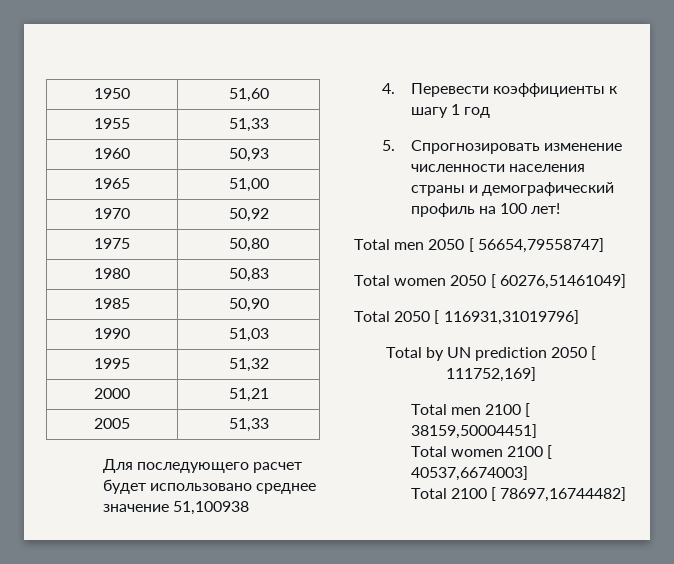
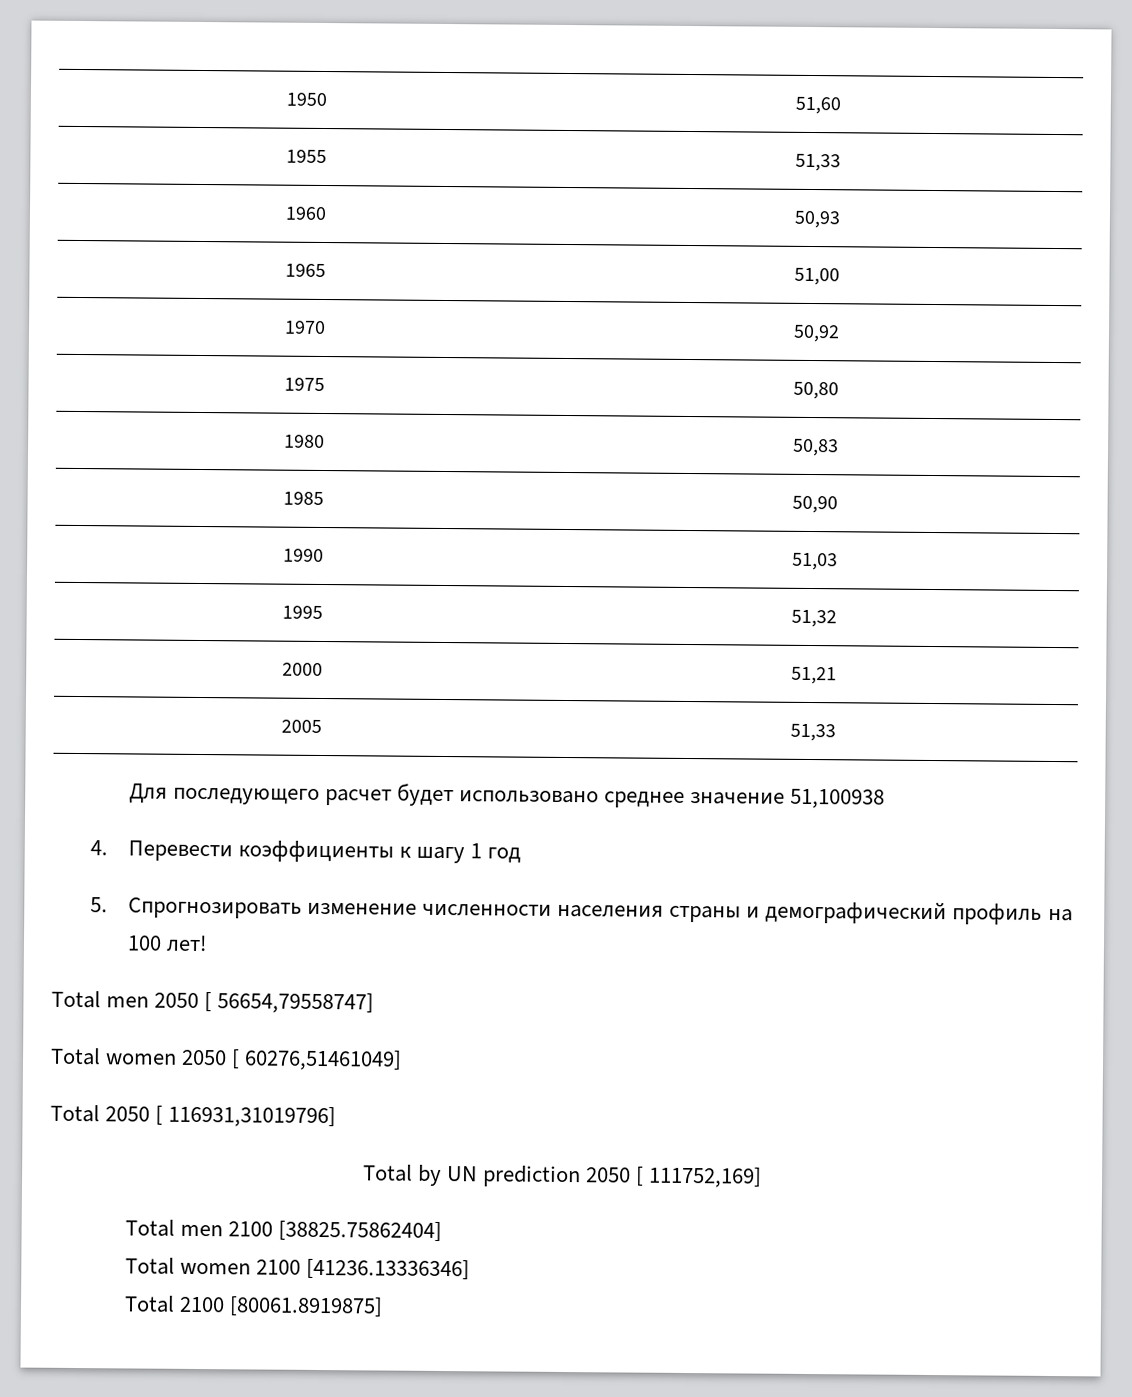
[525,403,531,417] [410,424,537,439] [ 38159,50004451] -> [278,1220,443,1243] [38825.75862404]
[547,445,553,459] [410,466,528,481] [ 40537,6674003] -> [306,1258,471,1281] [41236.13336346]
[491,487,627,502] [ 78697,16744482] -> [229,1296,384,1318] [80061.8919875]

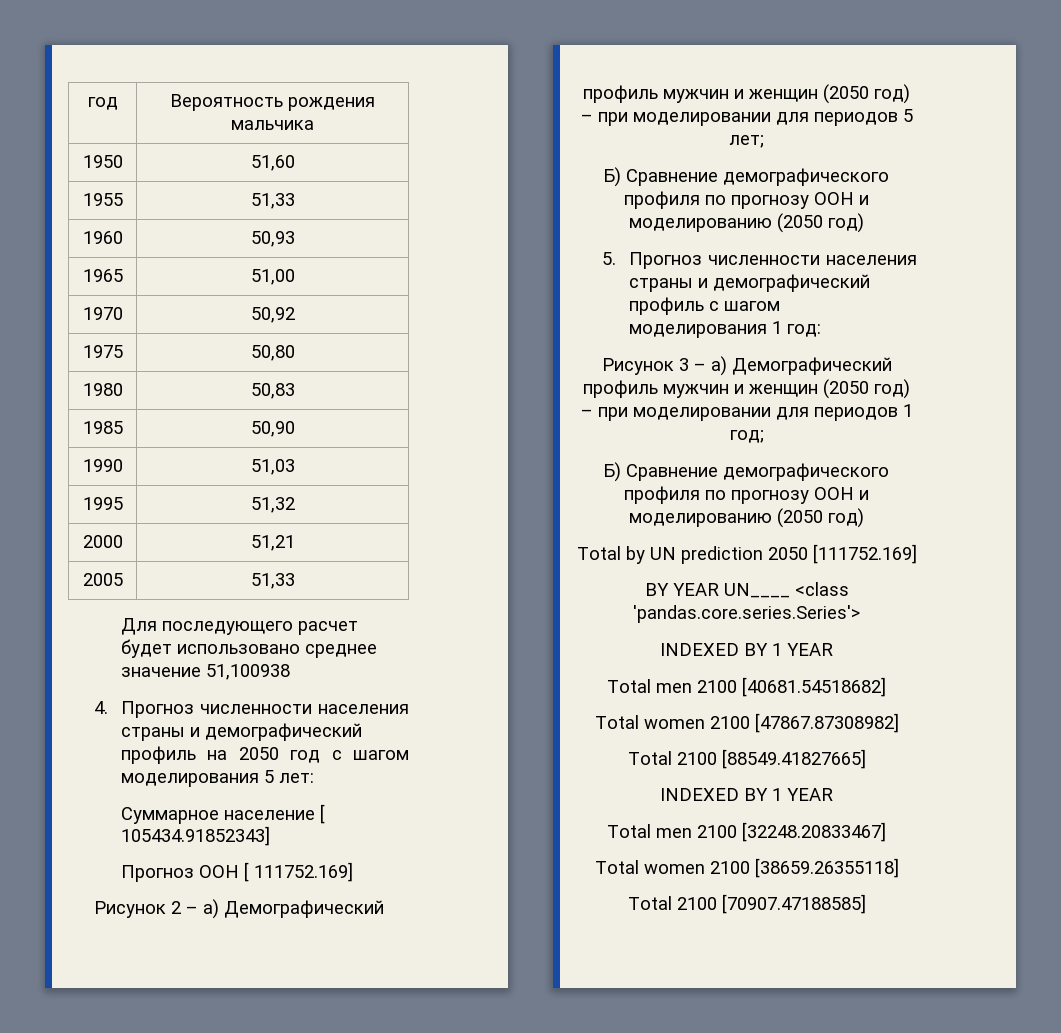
(285, 99) none -> [87,97,118,110] [170,94,375,111] [231,120,314,130] год | Вероятность рождения мальчика //
[127,840,522,864] [89,897,417,919] Перевести коэффициенты к шагу 1 год // 5. Спрогнозировать изменение -> [120,701,194,718] Прогноз
[126,934,208,953] [51,990,375,1014] [50,1047,403,1071] [50,1104,337,1128] 100 лет! // Total men 2050 [ 56654,79558747] // Total women 2050 [ 60276,51461049] // Total 2050 [ 116931,31019796] -> [238,747,409,763] [120,770,314,787] [120,804,325,824] [120,826,270,846] [120,862,353,882] [93,899,384,919] [583,84,910,104] [580,109,913,126] [729,135,764,148] [604,167,889,187] [624,191,869,209] [629,213,864,233] [602,252,917,269] [628,274,870,292] [628,297,780,315] [628,321,821,338] [601,356,892,376] [583,379,910,399] [580,404,913,421] [729,430,764,443] [604,462,889,482] [624,486,869,504] [629,508,864,528] 2050 год с шагом моделирования 5 лет: // Суммарное население [ 105434.91852343] // Прогноз ООН [ 111752.169] // Рисунок 2 – а) Демографический профиль мужчин и женщин (2050 год) – при моделировании для периодов 5 лет; // Б) Сравнение демографического профиля по прогнозу ООН и моделированию (2050 год) // 5. Прогноз численности населения страны и демографический профиль с шагом моделирования 1 год: // Рисунок 3 – а) Демографический профиль мужчин и женщин (2050 год) – при моделировании для периодов 1 год; // Б) Сравнение демографического профиля по прогнозу ООН и моделированию (2050 год)
[635,1166,763,1188] [124,1219,443,1243] [124,1257,471,1281] [123,1295,384,1318] [ 111752,169] // Total men 2100 [38825.75862404] // Total women 2100 [41236.13336346] // Total 2100 [80061.8919875] -> [812,544,917,564] [644,582,849,598] [633,605,860,623] [660,643,833,656] [607,677,886,697] [594,713,899,733] [627,749,866,769] [660,788,833,801] [607,822,886,842] [594,858,899,878] [627,894,866,914] [111752.169] // BY YEAR UN____ <class 'pandas.core.series.Series'> // INDEXED BY 1 YEAR // Total men 2100 [40681.54518682] // Total women 2100 [47867.87308982] // Total 2100 [88549.41827665] // INDEXED BY 1 YEAR // Total men 2100 [32248.20833467] // Total women 2100 [38659.26355118] // Total 2100 [70907.47188585]

